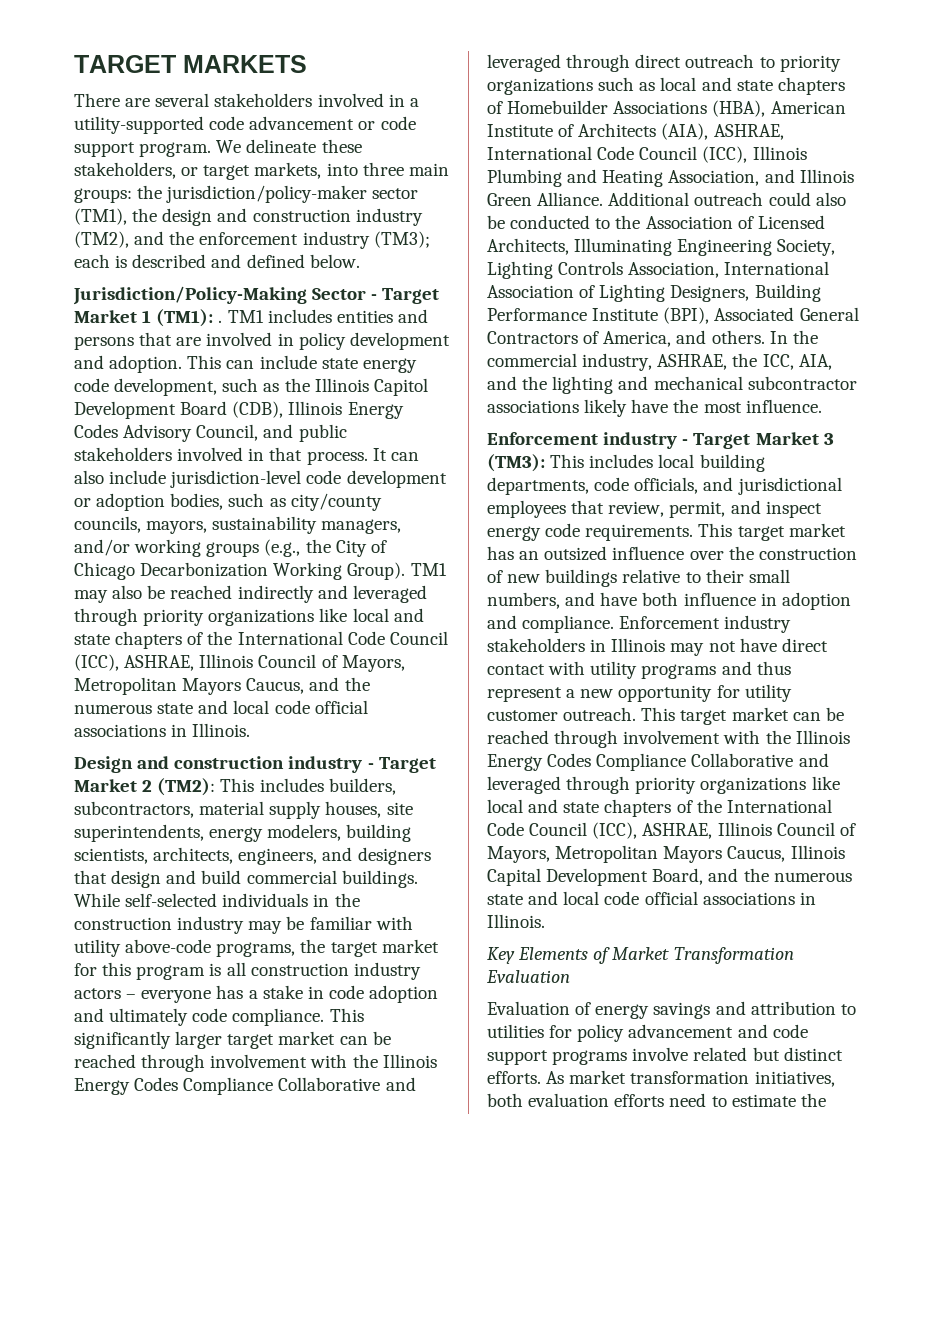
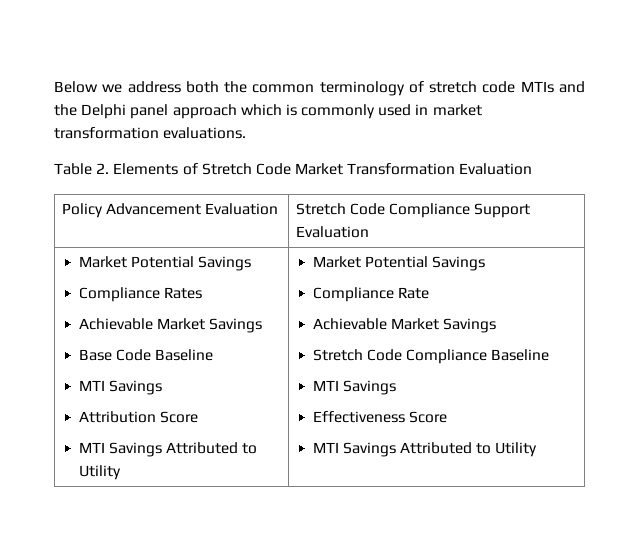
[74,55,307,73] [74,93,419,107] [74,116,416,134] [74,139,362,157] [74,162,449,180] [74,185,419,203] [74,208,423,226] [74,231,430,249] [74,254,360,268] [73,286,440,305] [74,309,428,327] [74,332,450,350] [74,355,417,373] [74,378,428,396] [74,401,404,419] [74,424,347,442] [74,447,419,465] [74,470,447,488] [74,493,382,511] [74,516,402,534] [74,539,387,557] [74,562,447,580] [74,585,427,603] [74,608,424,626] [74,631,448,649] [74,654,405,672] [74,677,370,695] [74,700,368,714] [74,723,251,737] [74,756,436,773] [74,778,396,796] [74,801,413,819] [74,824,412,842] [74,847,431,865] [74,870,418,888] [74,893,360,907] [74,916,413,934] [74,939,439,957] [74,962,421,980] [74,985,439,1003] [74,1008,364,1026] [74,1031,391,1049] [74,1054,437,1072] [74,1077,416,1095] [487,54,841,72] [487,77,845,95] [487,100,846,117] [487,123,784,140] [487,146,807,163] [487,169,854,187] [487,192,846,206] [487,215,825,229] [487,238,836,256] [487,261,830,279] [487,284,821,302] [487,307,859,324] [487,330,818,347] [487,353,832,371] [487,376,857,394] [487,399,822,417] [487,432,834,449] [487,454,765,472] [487,477,842,495] [487,500,822,518] [487,523,846,541] [487,546,857,561] [487,569,790,587] [487,592,851,610] [487,615,792,633] [487,638,828,656] [487,661,791,679] [487,684,792,702] [487,707,844,725] [487,730,850,748] [487,753,829,771] [487,776,840,794] [487,799,832,817] [487,822,856,839] [487,845,845,863] [487,868,852,886] [487,891,816,905] [487,914,545,928] [487,947,611,964] TARGET MARKETS // There are several stakeholders involved in a utility-supported code advancement or code support program. We delineate these stakeholders, or target markets, into three main groups: the jurisdiction/policy-maker sector (TM1), the design and construction industry (TM2), and the enforcement industry (TM3); each is described and defined below. // Jurisdiction/Policy-Making Sector - Target Market 1 (TM1): . TM1 includes entities and persons that are involved in policy development and adoption. This can include state energy code development, such as the Illinois Capitol Development Board (CDB), Illinois Energy Codes Advisory Council, and public stakeholders involved in that process. It can also include jurisdiction-level code development or adoption bodies, such as city/county councils, mayors, sustainability managers, and/or working groups (e.g., the City of Chicago Decarbonization Working Group). TM1 may also be reached indirectly and leveraged through priority organizations like local and state chapters of the International Code Council (ICC), ASHRAE, Illinois Council of Mayors, Metropolitan Mayors Caucus, and the numerous state and local code official associations in Illinois. // Design and construction industry - Target Market 2 (TM2): This includes builders, subcontractors, material supply houses, site superintendents, energy modelers, building scientists, architects, engineers, and designers that design and build commercial buildings. While self-selected individuals in the construction industry may be familiar with utility above-code programs, the target market for this program is all construction industry actors – everyone has a stake in code adoption and ultimately code compliance. This significantly larger target market can be reached through involvement with the Illinois Energy Codes Compliance Collaborative and leveraged through direct outreach to priority organizations such as local and state chapters of Homebuilder Associations (HBA), American Institute of Architects (AIA), ASHRAE, International Code Council (ICC), Illinois Plumbing and Heating Association, and Illinois Green Alliance. Additional outreach could also be conducted to the Association of Licensed Architects, Illuminating Engineering Society, Lighting Controls Association, International Association of Lighting Designers, Building Performance Institute (BPI), Associated General Contractors of America, and others. In the commercial industry, ASHRAE, the ICC, AIA, and the lighting and mechanical subcontractor associations likely have the most influence. // Enforcement industry - Target Market 3 (TM3): This includes local building departments, code officials, and jurisdictional employees that review, permit, and inspect energy code requirements. This target market has an outsized influence over the construction of new buildings relative to their small numbers, and have both influence in adoption and compliance. Enforcement industry stakeholders in Illinois may not have direct contact with utility programs and thus represent a new opportunity for utility customer outreach. This target market can be reached through involvement with the Illinois Energy Codes Compliance Collaborative and leveraged through priority organizations like local and state chapters of the International Code Council (ICC), ASHRAE, Illinois Council of Mayors, Metropolitan Mayors Caucus, Illinois Capital Development Board, and the numerous state and local code official associations in Illinois. // Key Elements of -> [54,81,585,96] [54,104,482,119] [54,127,247,139] [54,163,291,175] Below we address both the common terminology of stretch code MTIs and the Delphi panel approach which is commonly used in market transformation evaluations. // Table 2. Elements of Stretch Code
[487,1001,856,1019] [487,1024,808,1042] [487,1047,843,1065] [487,1070,835,1087] [487,1093,826,1107] // Evaluation of energy savings and attribution to utilities for policy advancement and code support programs involve related but distinct efforts. As market transformation initiatives, both evaluation efforts need to estimate the -> [61,203,278,218] [295,203,531,218] [295,226,369,238] [78,256,251,271] [78,287,202,302] [78,318,262,333] [78,349,213,361] [78,380,162,395] [78,411,198,423] [78,442,258,457] [78,465,121,480] [312,256,485,271] [312,287,429,302] [312,318,496,333] [312,349,550,364] [312,380,396,395] [312,411,447,423] [312,442,538,457] // Policy Advancement Evaluation | Stretch Code Compliance Support Evaluation // Market Potential Savings // Compliance Rates // Achievable Market Savings // Base Code Baseline // MTI Savings // Attribution Score // MTI Savings Attributed to Utility | Market Potential Savings // Compliance Rate // Achievable Market Savings // Stretch Code Compliance Baseline // MTI Savings // Effectiveness Score // MTI Savings Attributed to Utility

